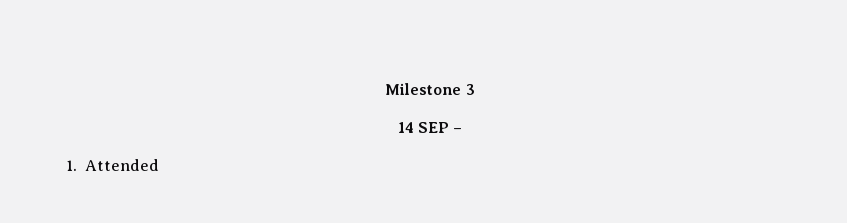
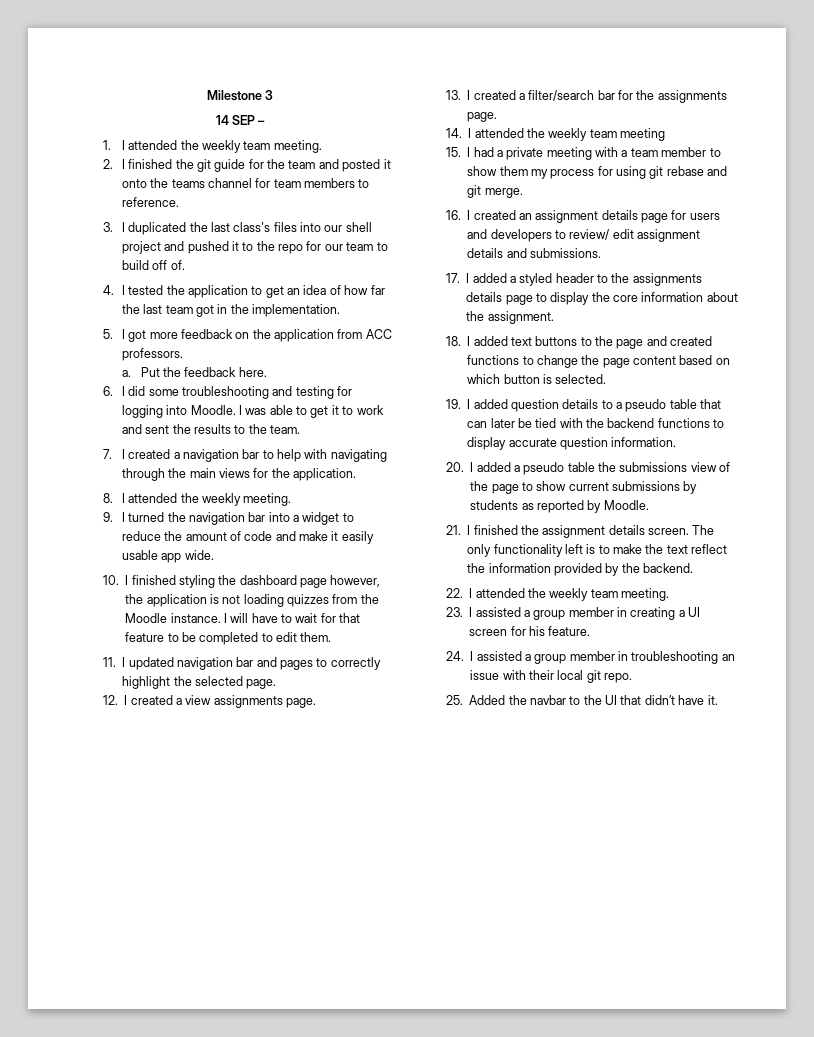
[84,159,159,171] Attended -> [121,140,322,153] [102,159,391,172] [121,178,370,188] [121,197,179,207] [102,222,372,235] [121,241,388,254] [121,260,185,270] [102,285,385,298] [121,304,341,317] [102,329,392,342] [121,348,183,361] [121,367,267,377] [102,386,353,399] [121,405,384,418] [121,424,301,434] [102,449,387,462] [121,468,357,481] [102,493,292,506] [102,512,354,525] [121,531,374,544] [121,550,214,563] [102,575,381,588] [125,594,379,607] [125,613,361,623] [125,632,332,645] [102,657,381,670] [122,676,277,689] [102,695,317,708] [445,90,727,103] [467,112,498,122] [445,128,666,141] [445,147,721,160] [467,166,728,179] [467,185,523,198] [445,210,720,223] [467,229,701,242] [467,248,601,258] [445,273,702,286] [466,292,738,305] [466,311,554,324] [445,336,713,349] [467,355,730,368] [467,374,607,384] [445,399,722,412] [467,418,725,428] [467,437,677,450] [445,462,731,475] [470,481,698,494] [470,500,649,513] [445,525,715,538] [467,544,728,557] [467,563,694,576] [445,588,670,601] [445,607,701,620] [469,626,591,636] [445,651,735,664] [470,670,633,683] [445,695,718,705] I attended the weekly team meeting. // 2. I finished the git guide for the team and posted it onto the teams channel for team members to reference. // 3. I duplicated the last class's files into our shell project and pushed it to the repo for our team to build off of. // 4. I tested the application to get an idea of how far the last team got in the implementation. // 5. I got more feedback on the application from ACC professors. // a. Put the feedback here. // 6. I did some troubleshooting and testing for logging into Moodle. I was able to get it to work and sent the results to the team. // 7. I created a navigation bar to help with navigating through the main views for the application. // 8. I attended the weekly meeting. // 9. I turned the navigation bar into a widget to reduce the amount of code and make it easily usable app wide. // 10. I finished styling the dashboard page however, the application is not loading quizzes from the Moodle instance. I will have to wait for that feature to be completed to edit them. // 11. I updated navigation bar and pages to correctly highlight the selected page. // 12. I created a view assignments page. // 13. I created a filter/search bar for the assignments page. // 14. I attended the weekly team meeting // 15. I had a private meeting with a team member to show them my process for using git rebase and git merge. // 16. I created an assignment details page for users and developers to review/ edit assignment details and submissions. // 17. I added a styled header to the assignments details page to display the core information about the assignment. // 18. I added text buttons to the page and created functions to change the page content based on which button is selected. // 19. I added question details to a pseudo table that can later be tied with the backend functions to display accurate question information. // 20. I added a pseudo table the submissions view of the page to show current submissions by students as reported by Moodle. // 21. I finished the assignment details screen. The only functionality left is to make the text reflect the information provided by the backend. // 22. I attended the weekly team meeting. // 23. I assisted a group member in creating a UI screen for his feature. // 24. I assisted a group member in troubleshooting an issue with their local git repo. // 25. Added the navbar to the UI that didn’t have it.

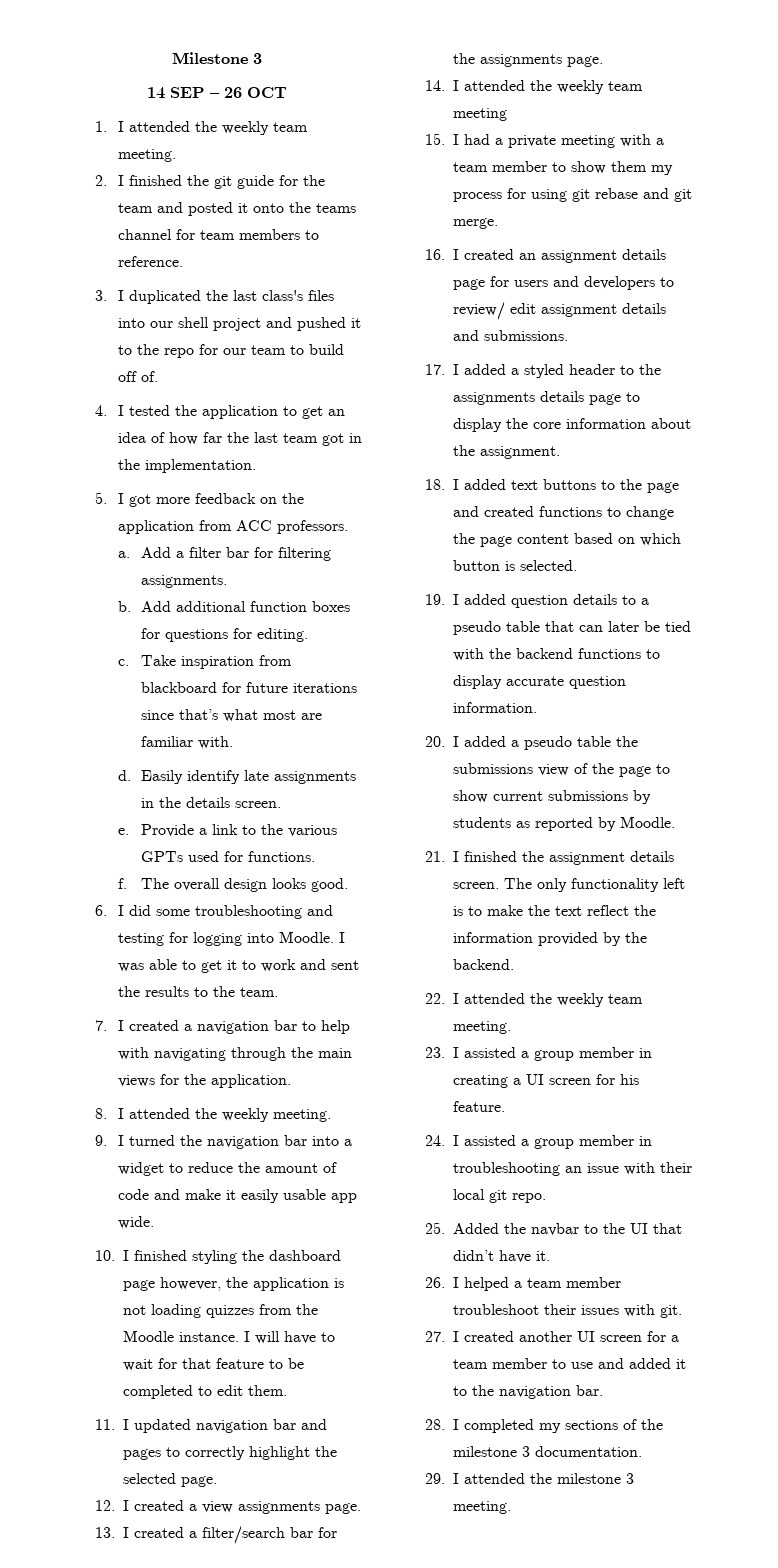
(266, 122) none -> [224,87,287,98] 26 OCT
[140,367,267,377] Put the feedback here. -> [140,547,331,561] [140,575,227,588] [117,601,350,612] [140,628,308,642] [117,655,292,669] [140,682,357,693] [140,709,322,722] [140,736,233,749] [117,770,356,784] [140,797,281,808] [117,824,337,837] [140,851,315,862] [117,878,348,892] Add a filter bar for filtering assignments. // b. Add additional function boxes for questions for editing. // c. Take inspiration from blackboard for future iterations since that’s what most are familiar with. // d. Easily identify late assignments in the details screen. // e. Provide a link to the various GPTs used for functions. // f. The overall design looks good.
(718, 700) none -> [424,1277,621,1291] [452,1304,682,1318] [424,1331,679,1342] [452,1358,686,1369] [452,1385,603,1399] [424,1419,663,1433] [452,1446,642,1457] [424,1473,634,1484] [452,1501,511,1514] // 26. I helped a team member troubleshoot their issues with git. // 27. I created another UI screen for a team member to use and added it to the navigation bar. // 28. I completed my sections of the milestone 3 documentation. // 29. I attended the milestone 3 meeting.

